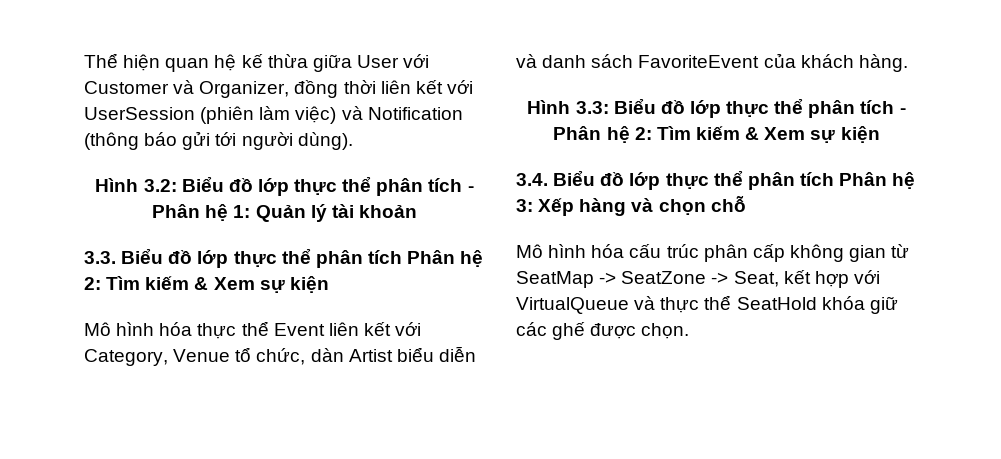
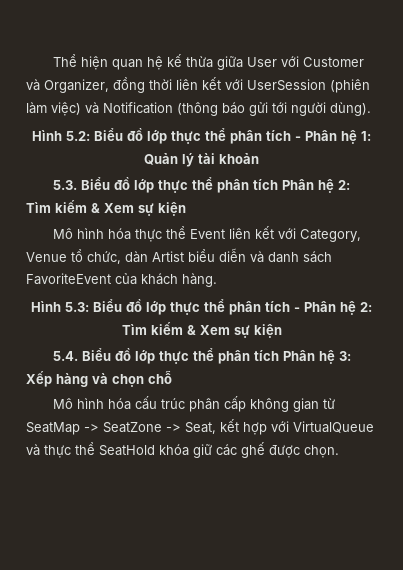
[143,179,177,192] 3.2: -> [66,131,90,141] 5.2:
[84,251,116,264] 3.3. -> [52,180,77,190] 5.3.
[575,101,609,114] 3.3: -> [65,302,89,312] 5.3:
[516,173,548,186] 3.4. -> [52,351,78,361] 5.4.

